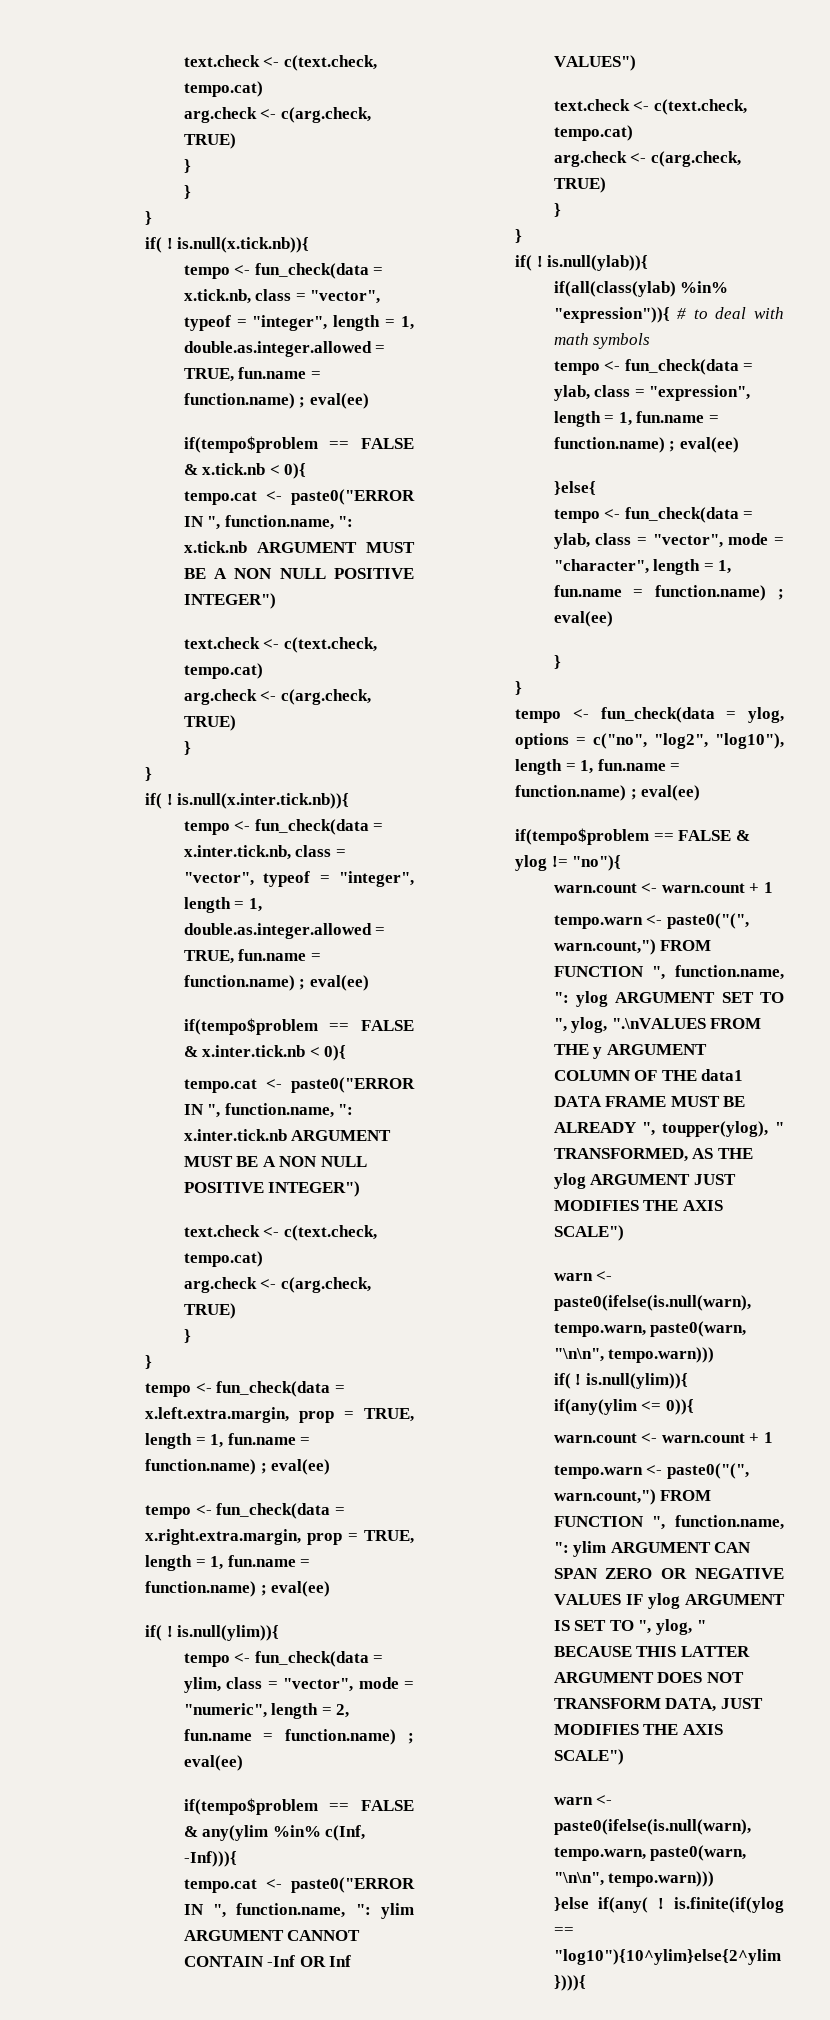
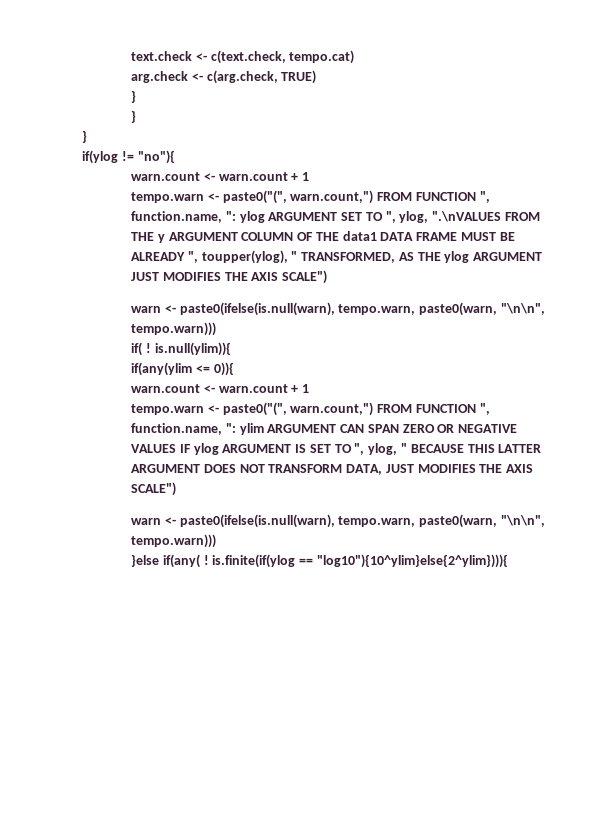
[145,237,310,253] [183,263,384,279] [183,289,381,304] [183,315,414,331] [183,341,386,357] [183,367,321,382] [183,393,369,409] [183,436,414,453] [183,463,307,479] [183,489,415,505] [183,515,354,530] [183,541,415,553] [183,568,414,579] [183,593,276,609] [183,637,377,653] [183,663,263,679] [183,689,371,705] [183,715,236,731] [183,741,191,755] [145,767,153,781] [145,793,350,809] [183,819,384,835] [183,845,346,860] [183,871,414,887] [183,897,262,913] [183,923,386,939] [183,949,321,964] [183,975,369,991] [183,1018,414,1035] [183,1045,347,1061] [183,1077,415,1093] [183,1103,354,1118] [183,1129,392,1141] [183,1156,368,1167] [183,1181,361,1197] [183,1225,377,1241] [183,1251,263,1267] [183,1277,371,1293] [183,1303,236,1319] [183,1329,191,1343] [145,1355,153,1369] [145,1381,345,1397] [145,1407,414,1423] [145,1433,311,1449] [145,1459,331,1475] [145,1503,345,1519] [145,1529,414,1545] [145,1555,311,1571] [145,1581,331,1597] [145,1625,280,1641] [183,1651,384,1667] [183,1677,414,1693] [183,1703,350,1719] [183,1729,414,1745] [183,1755,243,1771] [183,1798,414,1815] [183,1825,366,1841] [183,1851,237,1867] [183,1877,415,1893] [183,1903,414,1919] [183,1930,361,1941] [183,1955,352,1967] [553,55,636,71] [553,99,747,115] [553,125,633,141] [553,151,741,167] [553,177,606,193] [553,203,561,217] [515,229,523,243] [515,255,649,271] [553,281,729,297] [553,307,784,323] [553,333,651,349] [553,359,754,375] [553,385,751,401] [553,411,720,427] [553,437,739,453] [553,481,596,495] [553,507,754,523] [553,533,784,549] [553,559,732,575] [553,585,784,601] [553,611,613,627] [553,655,561,669] [515,681,523,695] [515,707,784,723] [515,733,784,749] [515,759,681,775] [515,785,701,801] [515,828,750,845] [515,855,548,871] if( ! is.null(x.tick.nb)){ // tempo <- fun_check(data = x.tick.nb, class = "vector", typeof = "integer", length = 1, double.as.integer.allowed = TRUE, fun.name = function.name) ; eval(ee) // if(tempo$problem == FALSE & x.tick.nb < 0){ // tempo.cat <- paste0("ERROR IN ", function.name, ": x.tick.nb ARGUMENT MUST BE A NON NULL POSITIVE INTEGER") // text.check <- c(text.check, tempo.cat) // arg.check <- c(arg.check, TRUE) // } // } // if( ! is.null(x.inter.tick.nb)){ // tempo <- fun_check(data = x.inter.tick.nb, class = "vector", typeof = "integer", length = 1, double.as.integer.allowed = TRUE, fun.name = function.name) ; eval(ee) // if(tempo$problem == FALSE & x.inter.tick.nb < 0){ // tempo.cat <- paste0("ERROR IN ", function.name, ": x.inter.tick.nb ARGUMENT MUST BE A NON NULL POSITIVE INTEGER") // text.check <- c(text.check, tempo.cat) // arg.check <- c(arg.check, TRUE) // } // } // tempo <- fun_check(data = x.left.extra.margin, prop = TRUE, length = 1, fun.name = function.name) ; eval(ee) // tempo <- fun_check(data = x.right.extra.margin, prop = TRUE, length = 1, fun.name = function.name) ; eval(ee) // if( ! is.null(ylim)){ // tempo <- fun_check(data = ylim, class = "vector", mode = "numeric", length = 2, fun.name = function.name) ; eval(ee) // if(tempo$problem == FALSE & any(ylim %in% c(Inf, -Inf))){ // tempo.cat <- paste0("ERROR IN ", function.name, ": ylim ARGUMENT CANNOT CONTAIN -Inf OR Inf VALUES") // text.check <- c(text.check, tempo.cat) // arg.check <- c(arg.check, TRUE) // } // } // if( ! is.null(ylab)){ // if(all(class(ylab) %in% "expression")){ # to deal with math symbols // tempo <- fun_check(data = ylab, class = "expression", length = 1, fun.name = function.name) ; eval(ee) // }else{ // tempo <- fun_check(data = ylab, class = "vector", mode = "character", length = 1, fun.name = function.name) ; eval(ee) // } // } // tempo <- fun_check(data = ylog, options = c("no", "log2", "log10"), length = 1, fun.name = function.name) ; eval(ee) // if(tempo$problem == FALSE & ylog -> [81,150,118,164] if(ylog

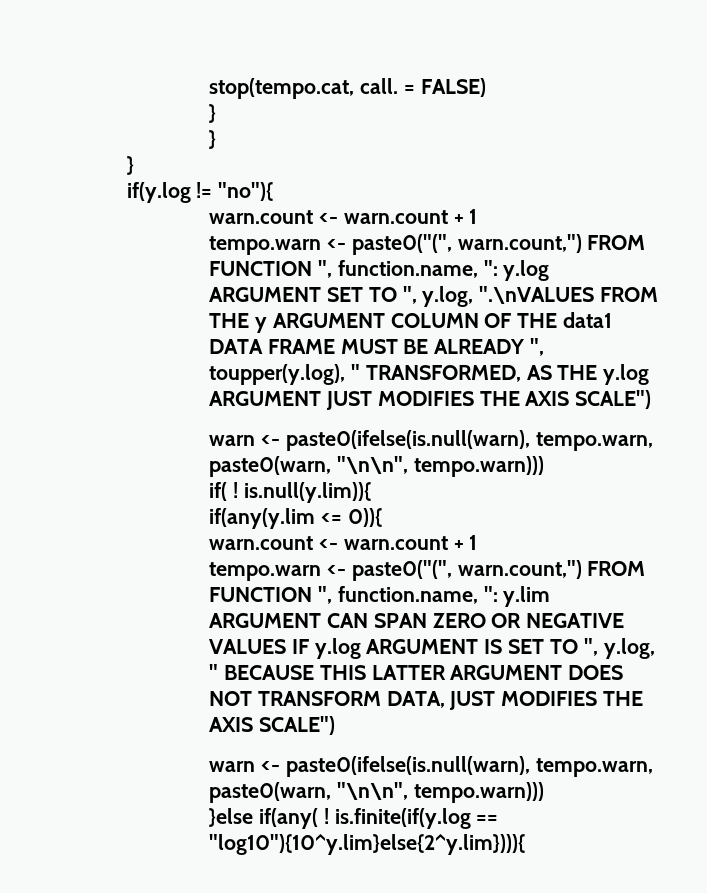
[130,50,355,64] [130,70,317,84] text.check <- c(text.check, tempo.cat) // arg.check <- c(arg.check, TRUE) -> [209,78,486,99] stop(tempo.cat, call. = FALSE)
[81,150,118,164] if(ylog -> [126,182,191,203] if(y.log
[239,211,265,223] ylog -> [503,260,550,281] y.log
[399,211,429,223] ylog, -> [422,286,474,307] y.log,
[201,250,288,264] toupper(ylog), -> [209,364,346,385] toupper(y.log),
[444,251,470,263] ylog -> [603,364,650,385] y.log
[154,342,231,356] [130,362,192,376] is.null(ylim)){ // if(any(ylim -> [243,482,371,503] [209,508,316,529] is.null(y.lim)){ // if(any(y.lim
[239,423,264,435] ylim -> [503,586,551,607] y.lim
[193,443,219,455] ylog -> [314,638,361,659] y.log
[368,443,398,455] ylog, -> [603,638,655,659] y.log,
[212,554,508,568] is.finite(if(ylog == "log10"){10^ylim}else{2^ylim}))){ -> [334,808,499,829] [209,834,526,855] is.finite(if(y.log == "log10"){10^y.lim}else{2^y.lim}))){

